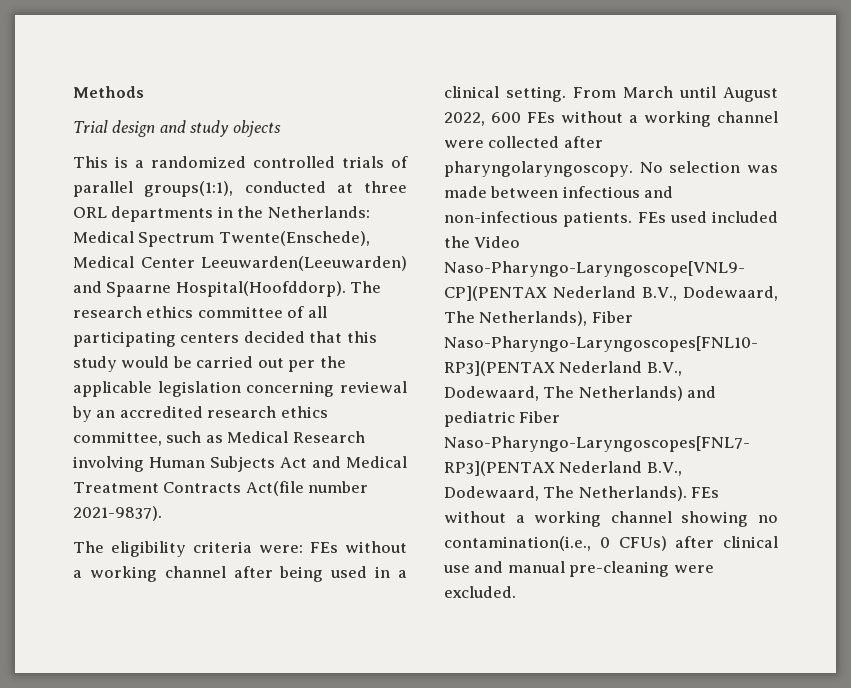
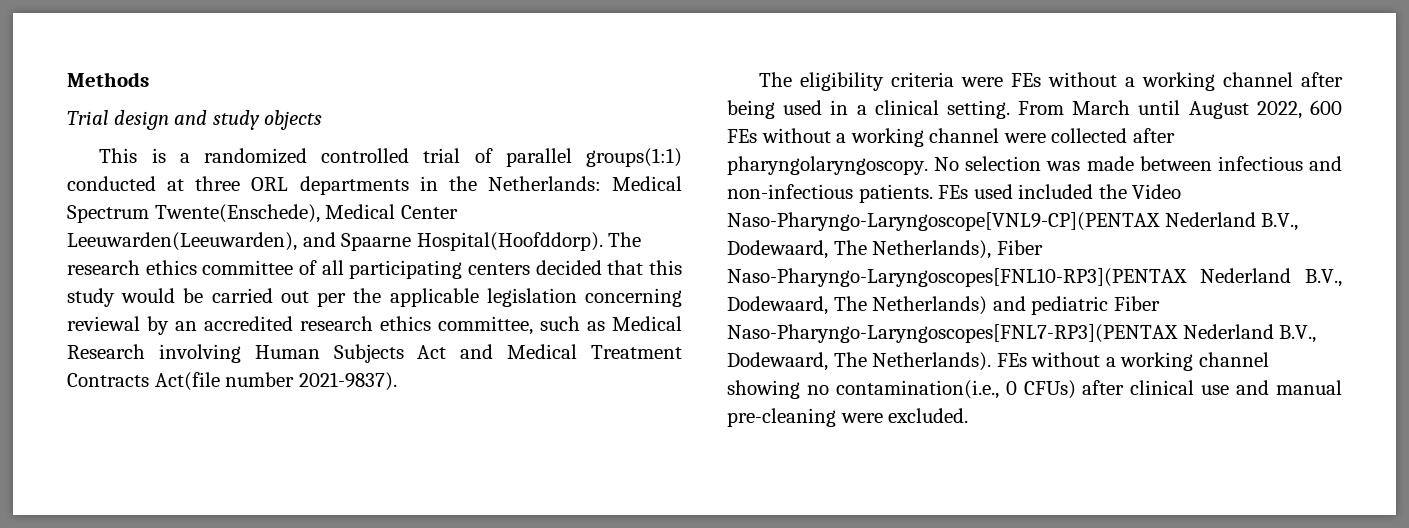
[342,156,384,168] trials -> [423,148,461,163] trial
[144,181,234,197] groups(1:1), -> [586,148,683,167] groups(1:1)
[200,256,407,271] Leeuwarden(Leeuwarden) -> [67,232,297,251] Leeuwarden(Leeuwarden),
[259,545,303,553] were: -> [961,77,1004,87] were

